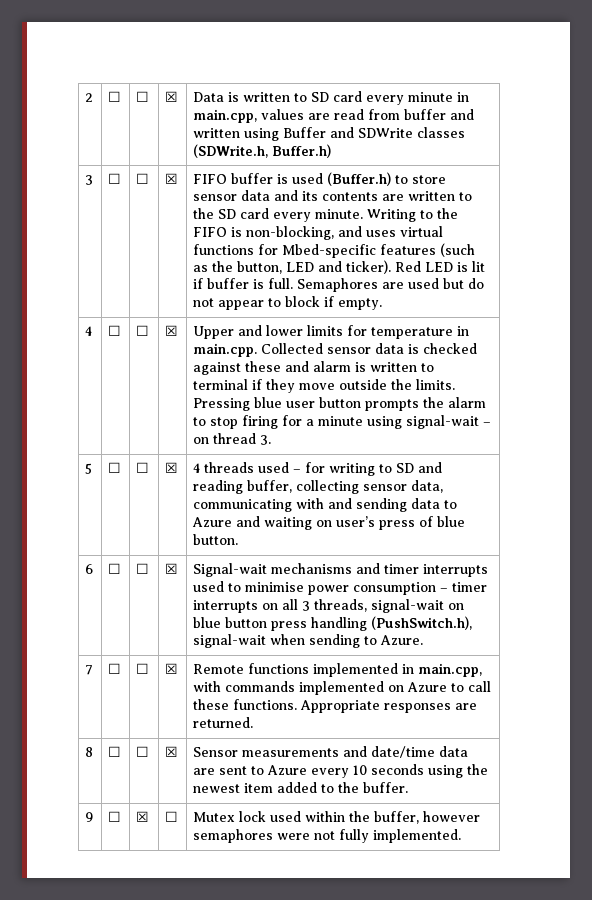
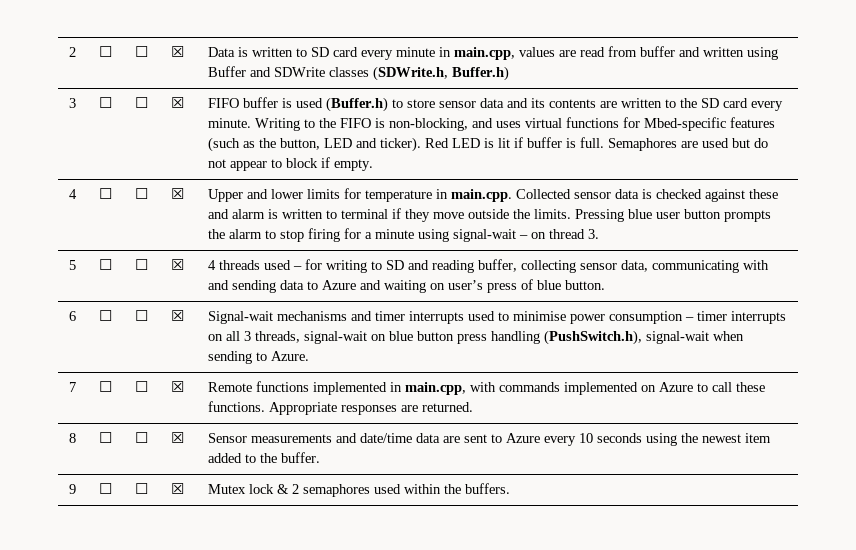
[136,811,150,822] [165,811,179,822] | ☒ | ☐ -> [135,483,149,494] [171,483,185,494] | ☐ | ☒
[270,811,481,824] [193,829,462,843] used within the buffer, however semaphores were not fully implemented. -> [277,483,511,497] & 2 semaphores used within the buffers.

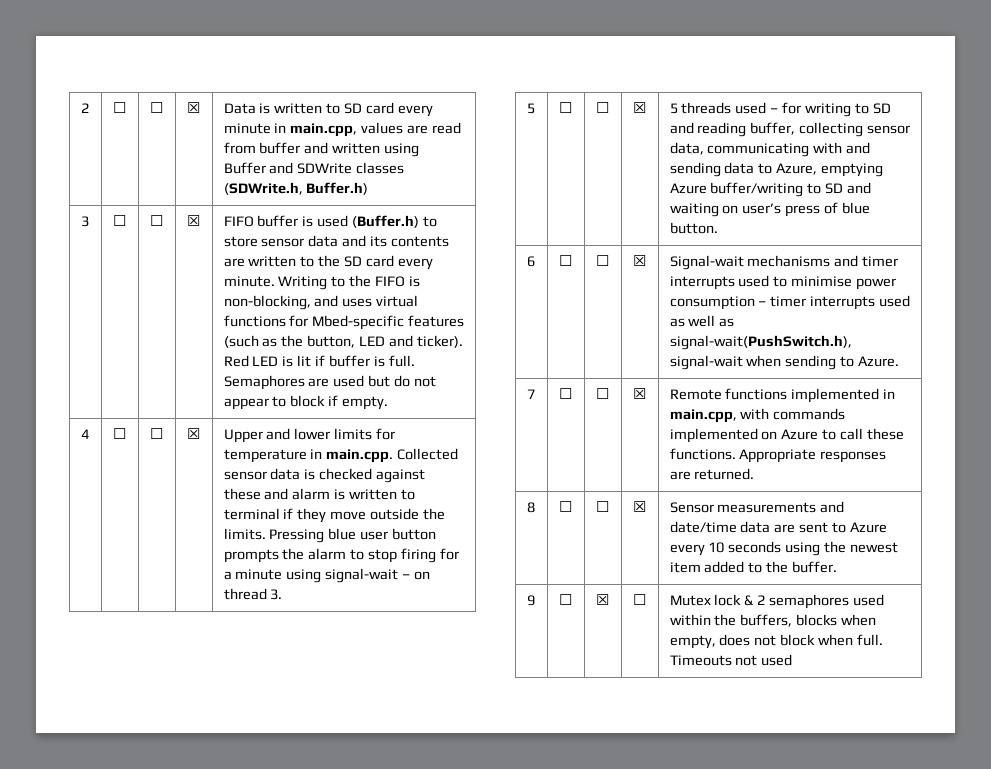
[208,260,217,270] 4 -> [669,103,678,114] 5
[322,280,357,290] Azure -> [776,163,884,177] [669,182,844,197] Azure, emptying Azure buffer/writing to SD
[208,330,643,345] on all 3 threads, signal-wait on blue button press handling (PushSwitch.h), -> [879,295,911,307] [669,315,735,327] [669,335,852,350] used as well as signal-wait(PushSwitch.h),
[135,483,149,494] [171,483,185,494] | ☐ | ☒ -> [595,594,609,605] [632,594,646,605] | ☒ | ☐
[465,483,511,494] buffers. -> [740,614,877,627] [669,634,884,649] [669,654,793,666] buffers, blocks when empty, does not block when full. Timeouts not used

